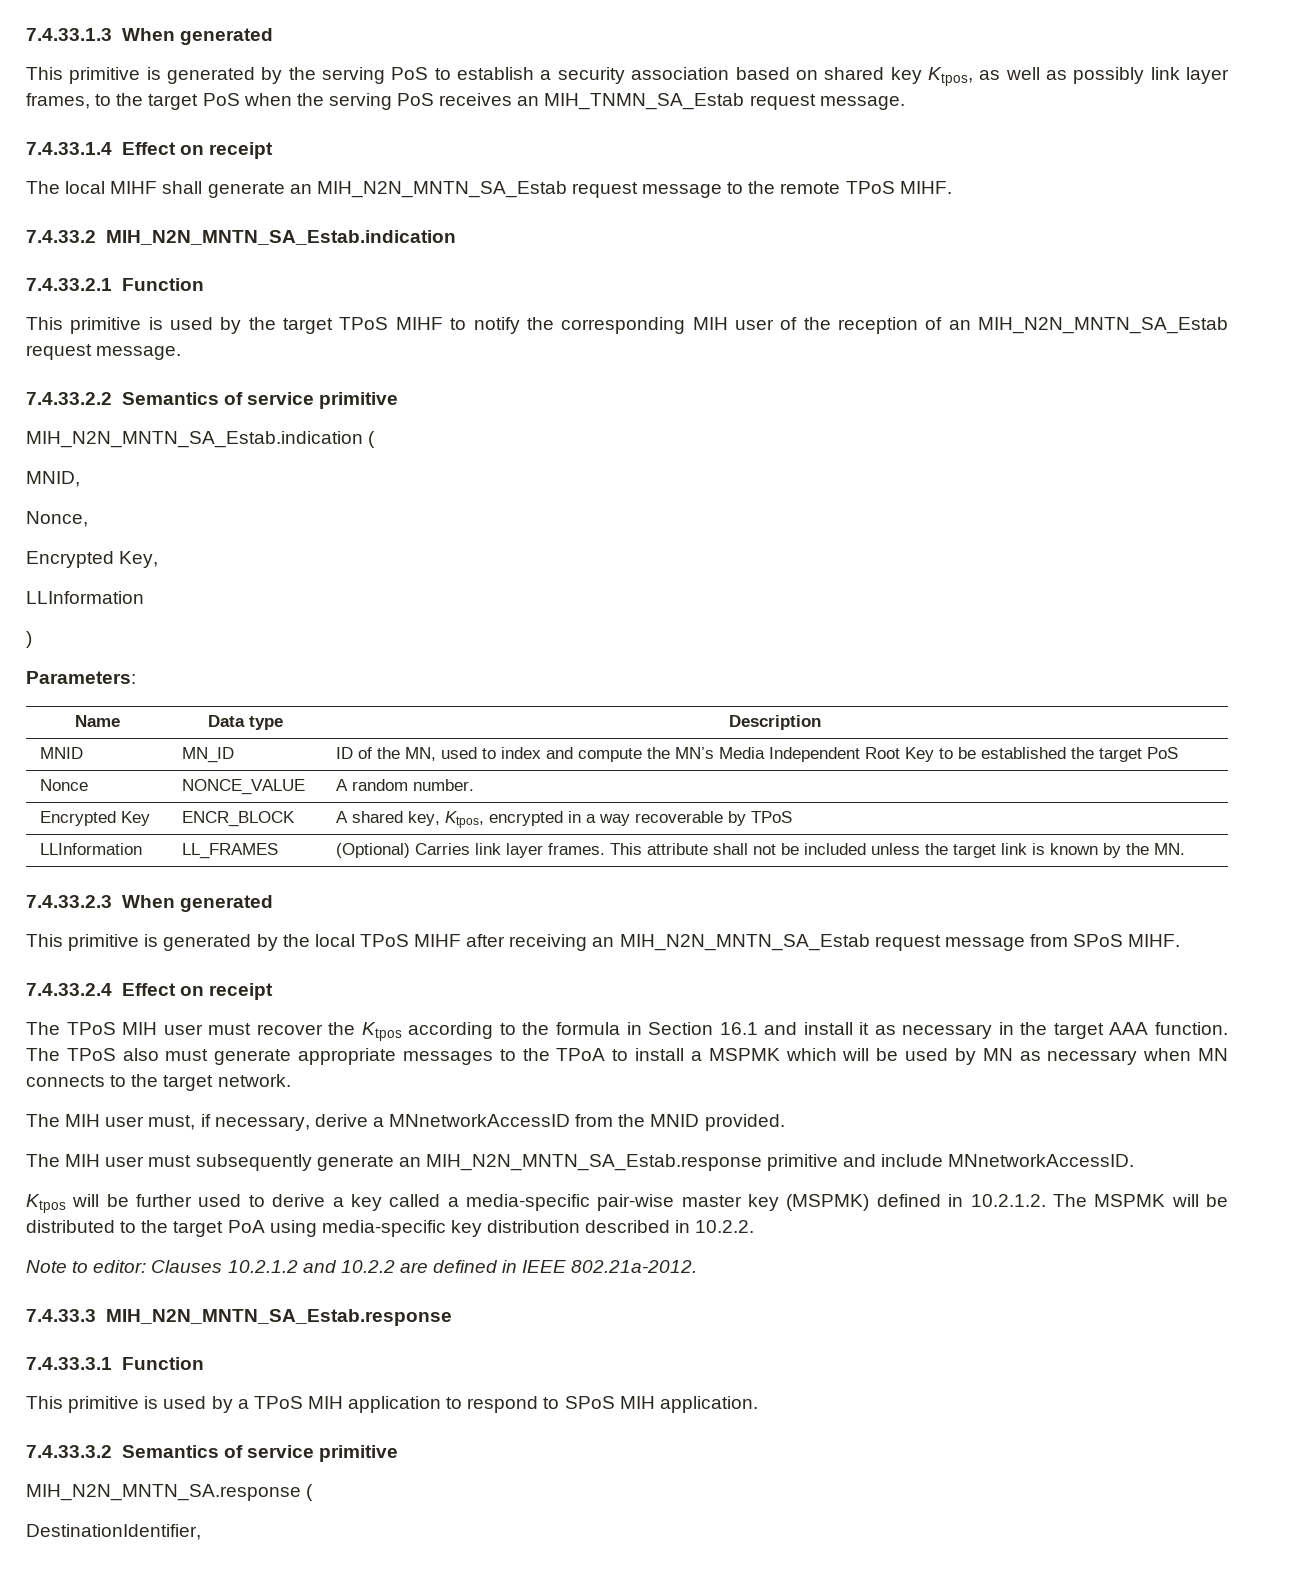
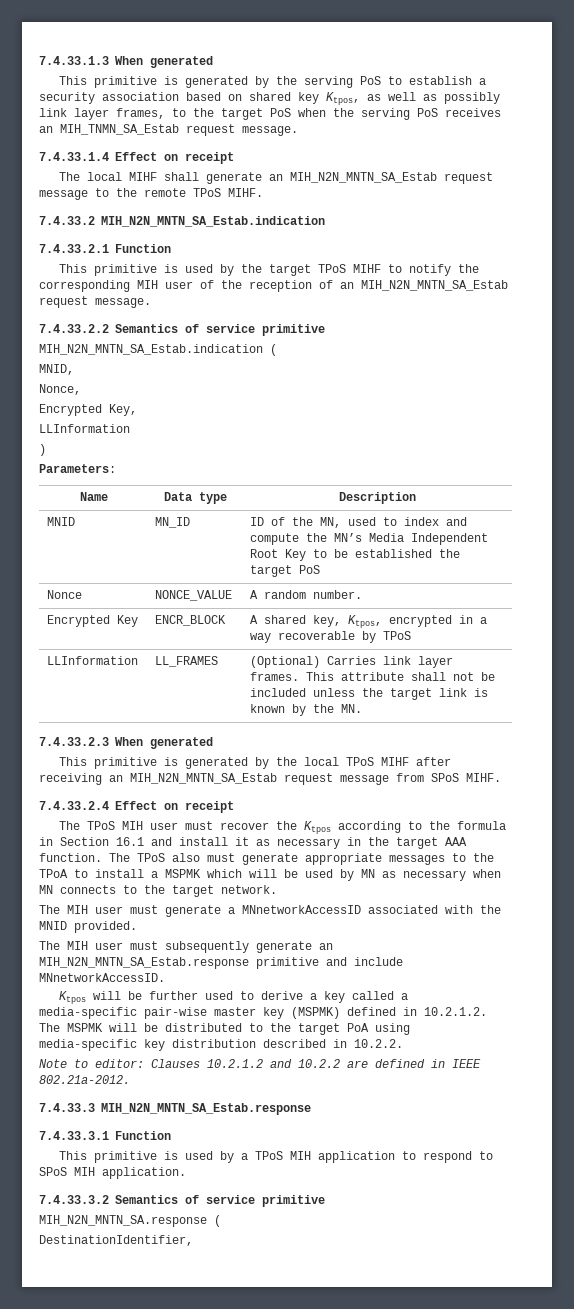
[148,1114,614,1131] must, if necessary, derive a MNnetworkAccessID from -> [130,905,473,917] must generate a MNnetworkAccessID associated with

